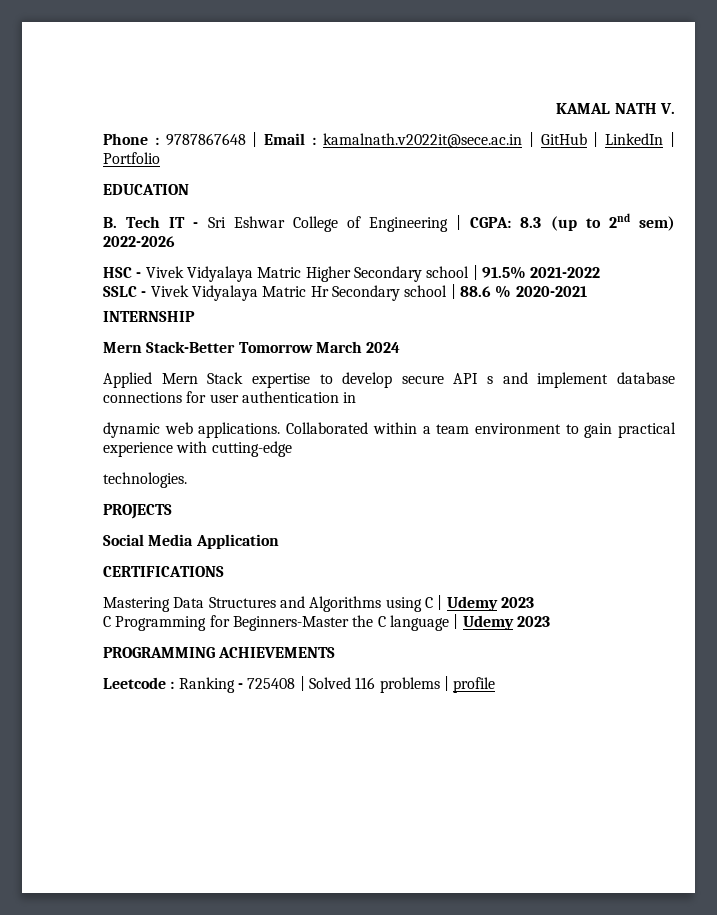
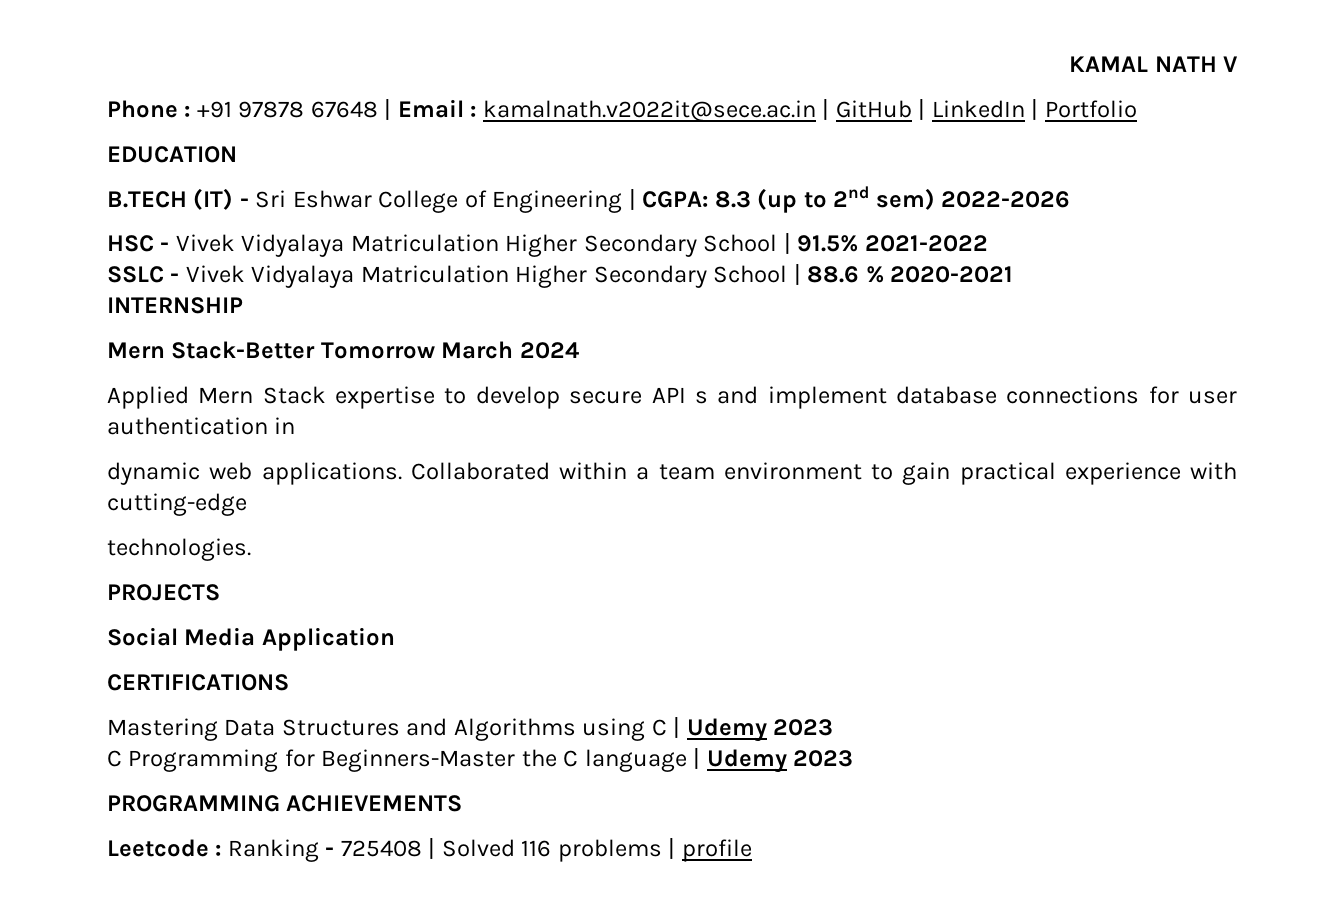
[660,103,676,114] V. -> [1223,56,1238,72] V
[165,133,246,146] 9787867648 -> [196,101,378,118] +91 97878 67648
[103,216,186,228] B. Tech IT -> [107,188,234,210] B.TECH (IT)
[257,266,470,282] Matric Higher Secondary school -> [350,234,778,257] Matriculation Higher Secondary School
[262,285,448,301] Matric Hr Secondary school -> [360,265,788,288] Matriculation Higher Secondary School

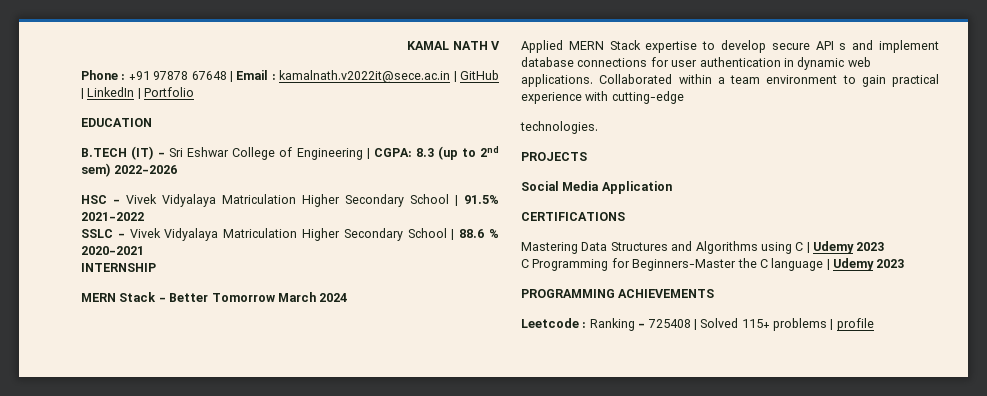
[107,341,316,359] Mern Stack-Better -> [81,292,209,302] MERN Stack - Better
[198,387,254,404] Mern -> [568,41,604,50] MERN
(296, 425) // -> (794, 62) none
[521,840,552,857] 116 -> [741,319,770,328] 115+

